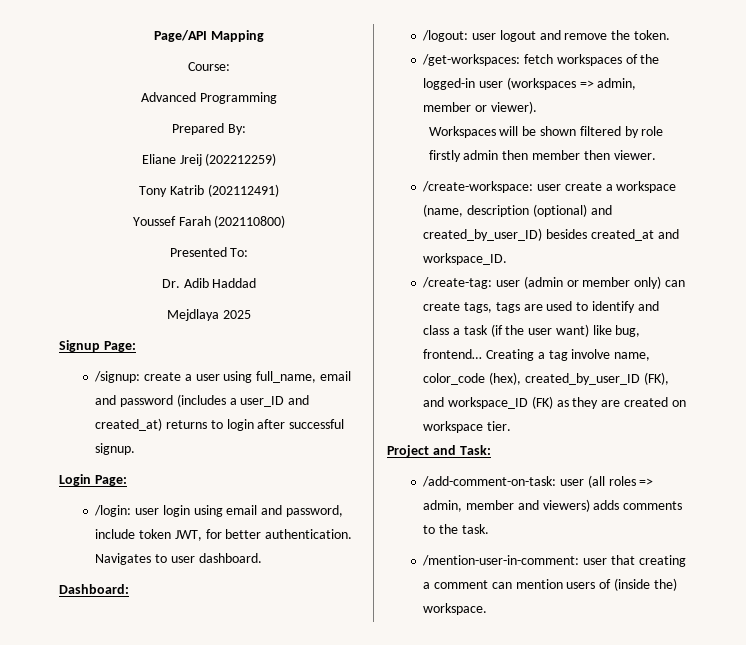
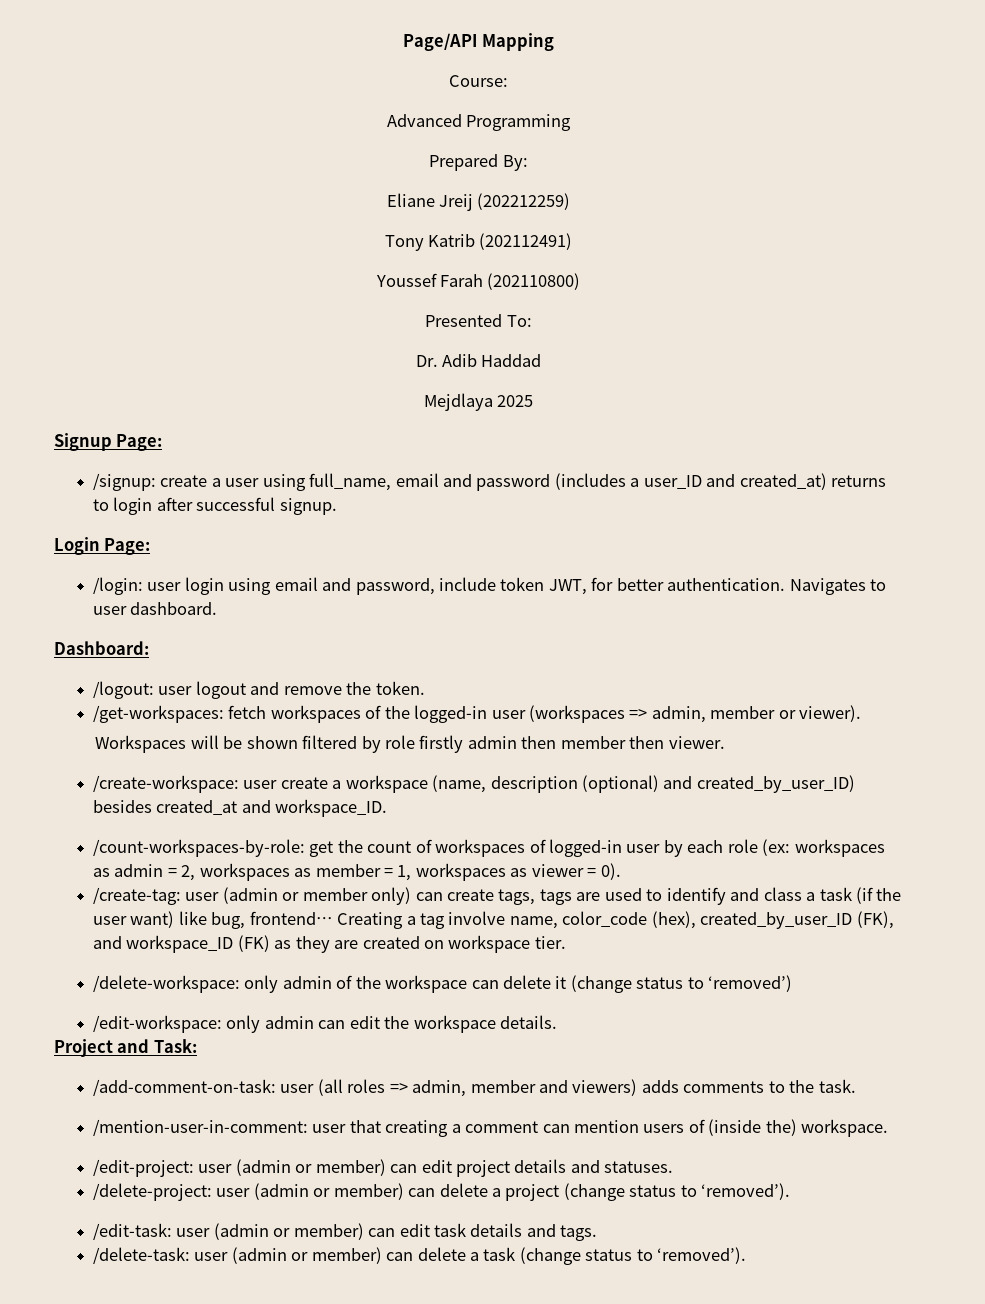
(508, 259) none -> [92,839,885,857] [92,863,621,881] // /count-workspaces-by-role: get the count of workspaces of logged-in user by each role (ex: workspaces as admin = 2, workspaces as member = 1, workspaces as viewer = 0).
(511, 426) none -> [92,975,793,993] [92,1015,557,1033] // /delete-workspace: only admin of the workspace can delete it (change status to ‘removed’) // /edit-workspace: only admin can edit the workspace details.
(488, 609) none -> [92,1159,674,1177] [92,1183,791,1201] [92,1223,598,1241] [92,1247,747,1265] // /edit-project: user (admin or member) can edit project details and statuses. // /delete-project: user (admin or member) can delete a project (change status to ‘removed’). // /edit-task: user (admin or member) can edit task details and tags. // /delete-task: user (admin or member) can delete a task (change status to ‘removed’).

